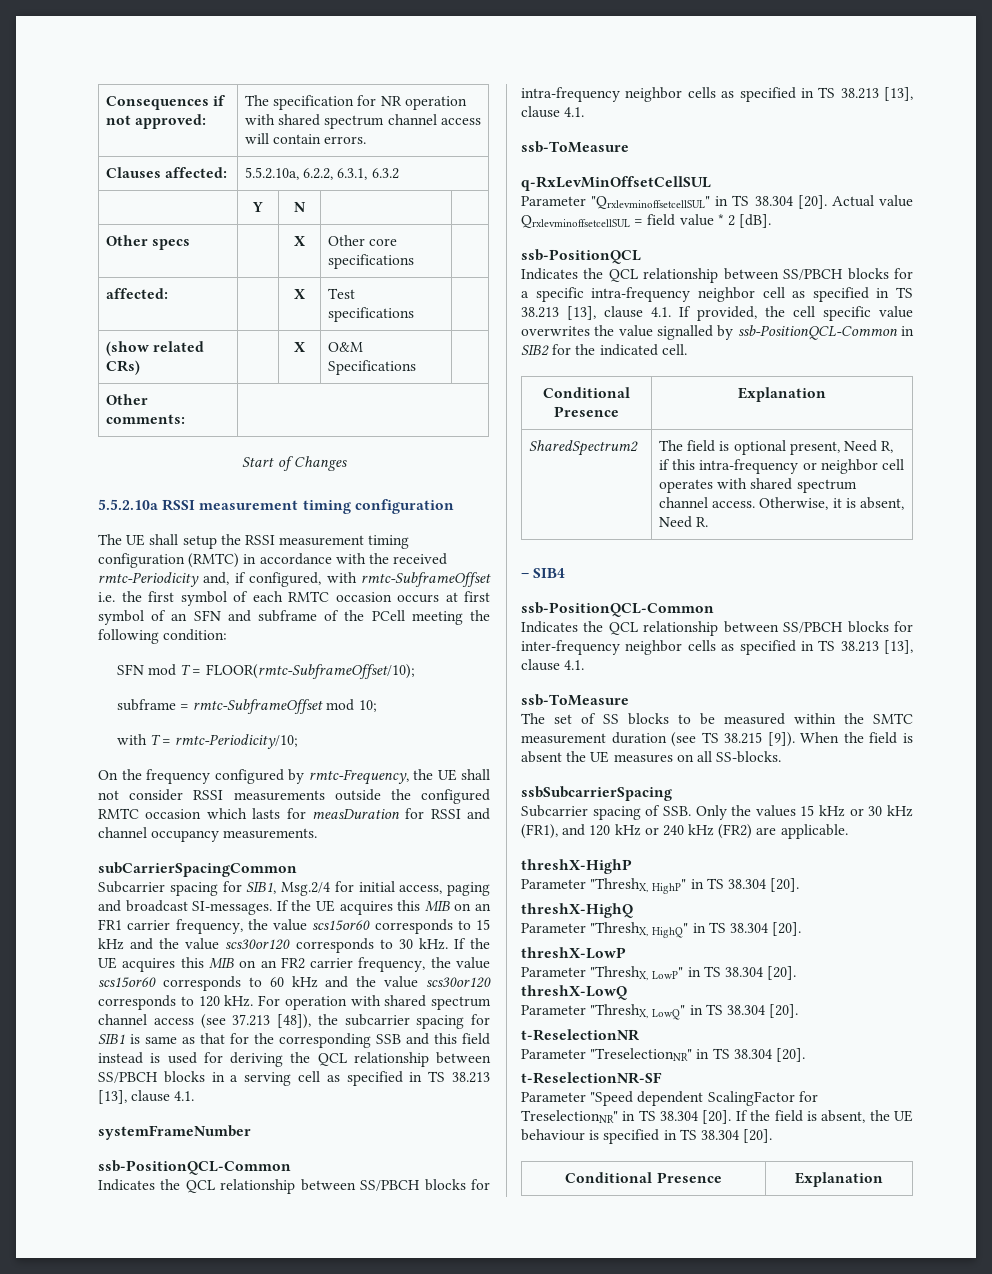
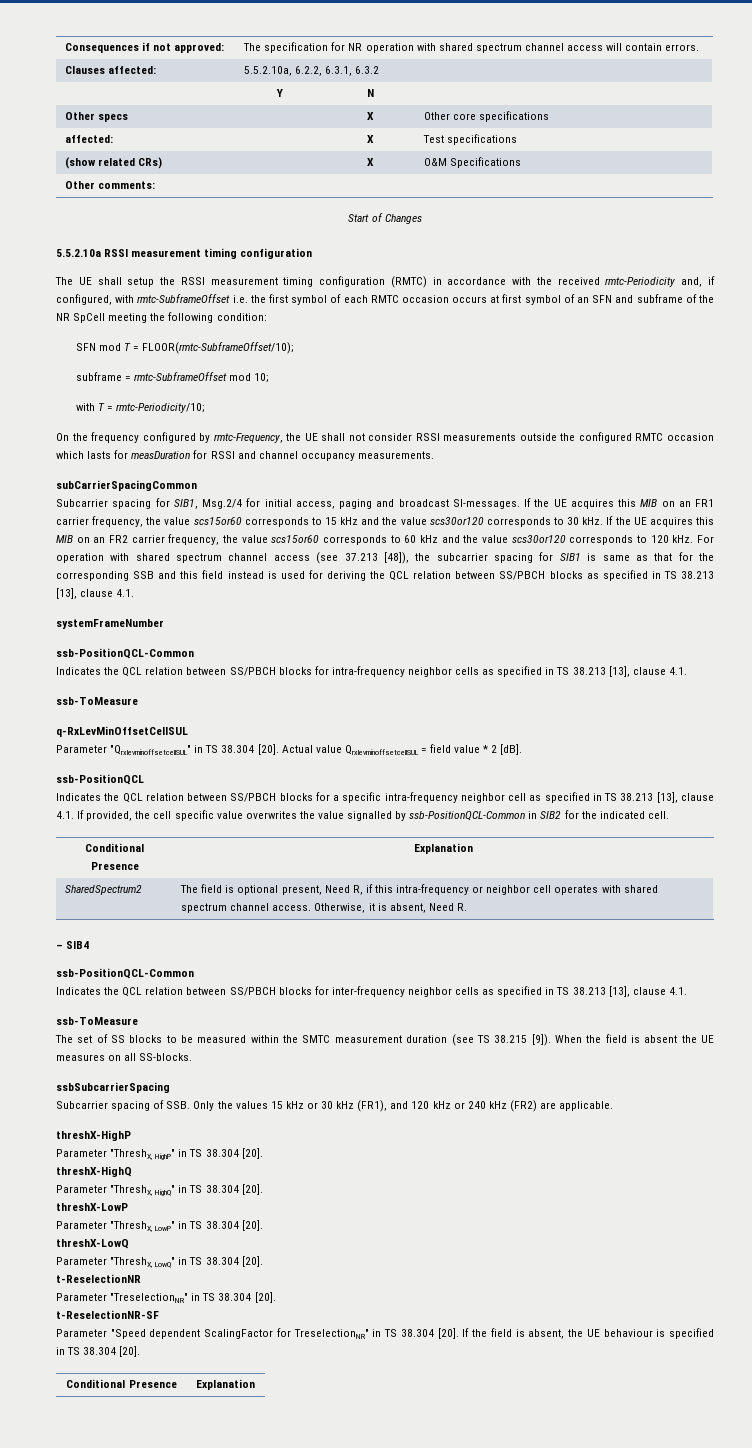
[371,610,405,621] PCell -> [56,313,106,323] NR SpCell
[353,1052,491,1067] [98,1071,320,1086] relationship between SS/PBCH blocks in a serving cell -> [413,571,583,580] relation between SS/PBCH blocks
[220,1179,296,1194] relationship -> [145,667,184,675] relation
[643,268,719,283] relationship -> [145,793,184,801] relation
[643,621,719,636] relationship -> [145,987,184,995] relation

